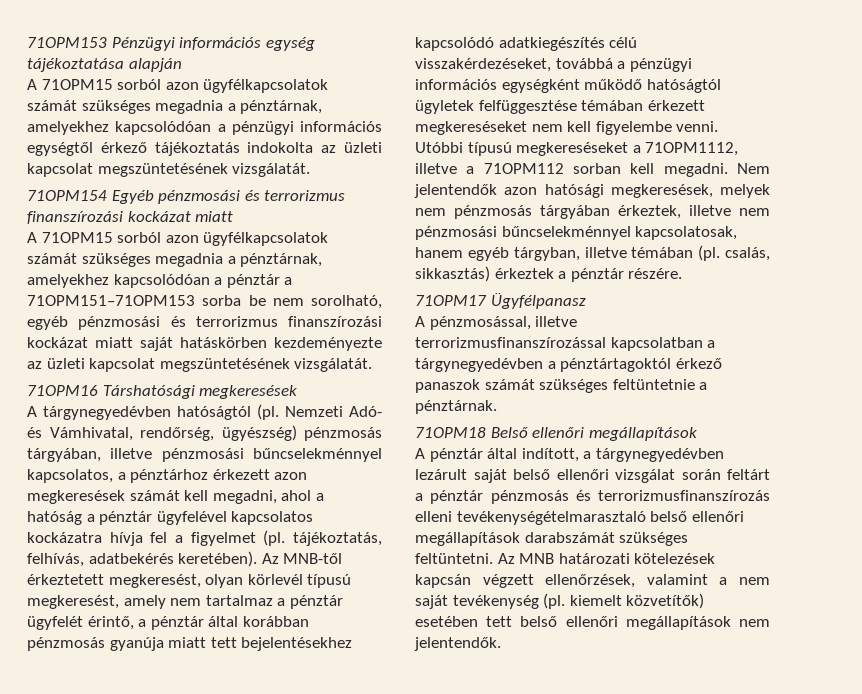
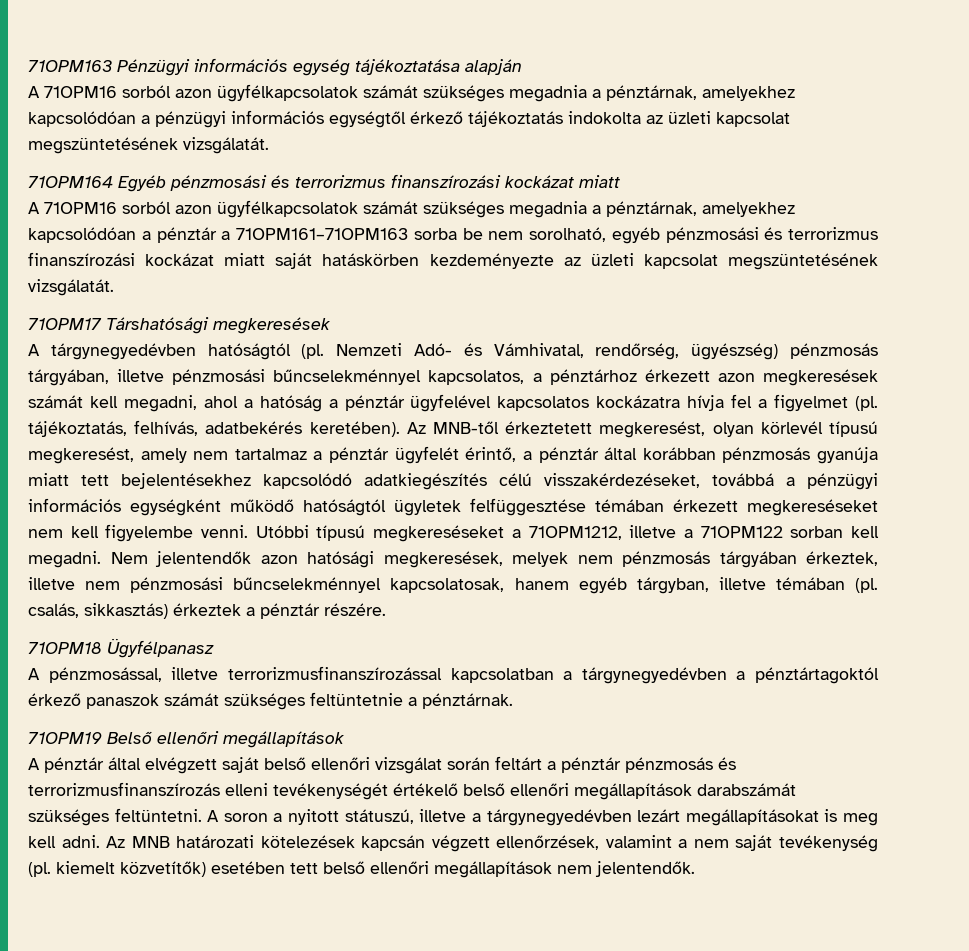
[27,37,107,48] 71OPM153 -> [28,60,112,72] 71OPM163
[41,79,113,90] 71OPM15 -> [44,86,117,98] 71OPM16
[27,190,107,201] 71OPM154 -> [28,176,113,188] 71OPM164
[41,232,113,243] 71OPM15 -> [44,202,117,214] 71OPM16
[27,295,195,306] 71OPM151–71OPM153 -> [236,228,408,240] 71OPM161–71OPM163
[27,385,98,396] 71OPM16 -> [28,318,102,330] 71OPM17
[645,142,739,156] [415,163,564,174] 71OPM1112, illetve a 71OPM112 -> [528,525,783,540] 71OPM1212, illetve a 71OPM122
[415,295,487,306] 71OPM17 -> [28,642,102,654] 71OPM18
[415,427,486,438] 71OPM18 -> [28,732,102,744] 71OPM19
[521,448,724,462] [415,469,467,480] indított, a tárgynegyedévben lezárult -> [145,757,217,774] elvégzett
[456,511,646,525] tevékenységételmarasztaló -> [273,783,458,800] tevékenységét értékelő
(493, 558) none -> [207,809,879,826] [28,835,100,848] A soron a nyitott státuszú, illetve a tárgynegyedévben lezárt megállapításokat is meg kell adni.

